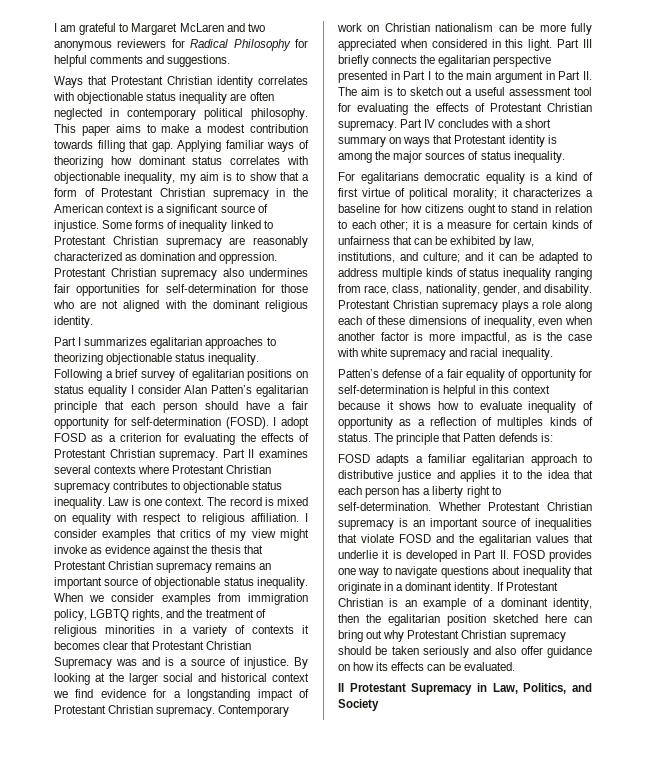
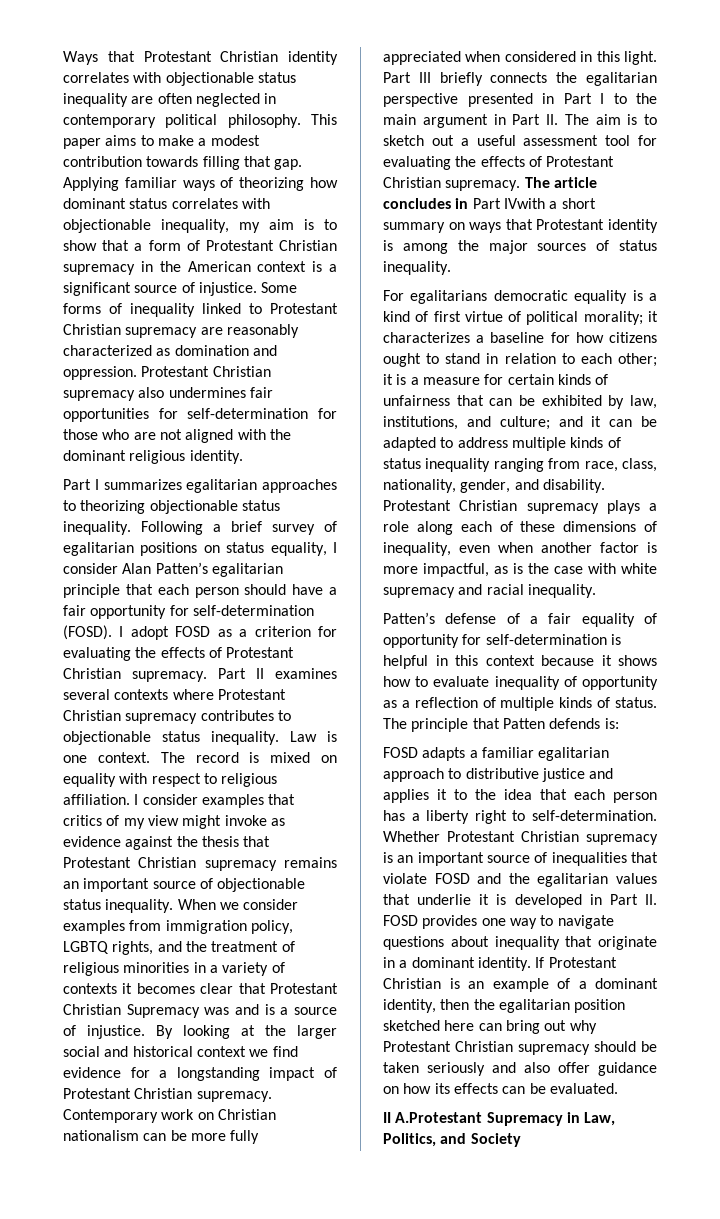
[54,23,265,35] [54,39,308,51] [54,55,231,67] I am grateful to Margaret McLaren and two anonymous reviewers for Radical Philosophy for helpful comments and suggestions. // -> (63, 58) none
[87,385,127,397] equality -> [270,542,327,556] equality,
[400,119,513,128] Part IV concludes with -> [524,177,597,188] [383,198,545,209] The article concludes in Part IVwith
[497,417,544,429] multiples -> [500,697,555,711] multiple
[349,683,406,692] Protestant -> [395,1112,483,1123] A.Protestant

